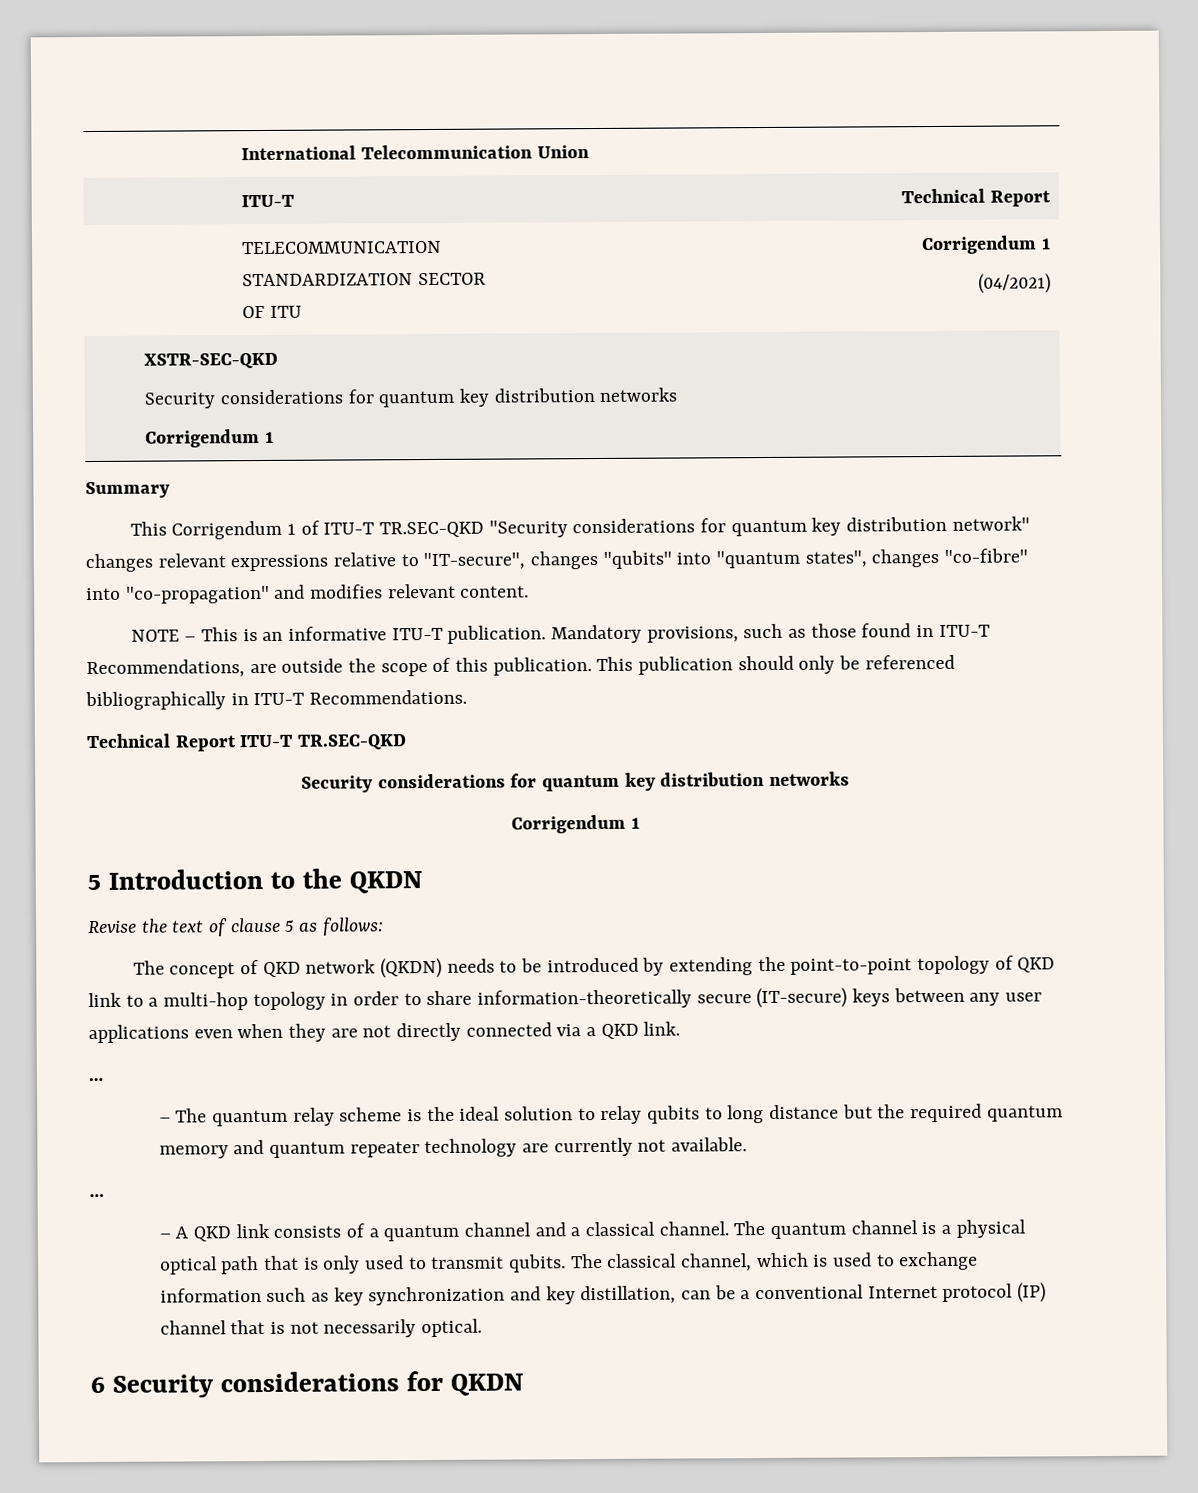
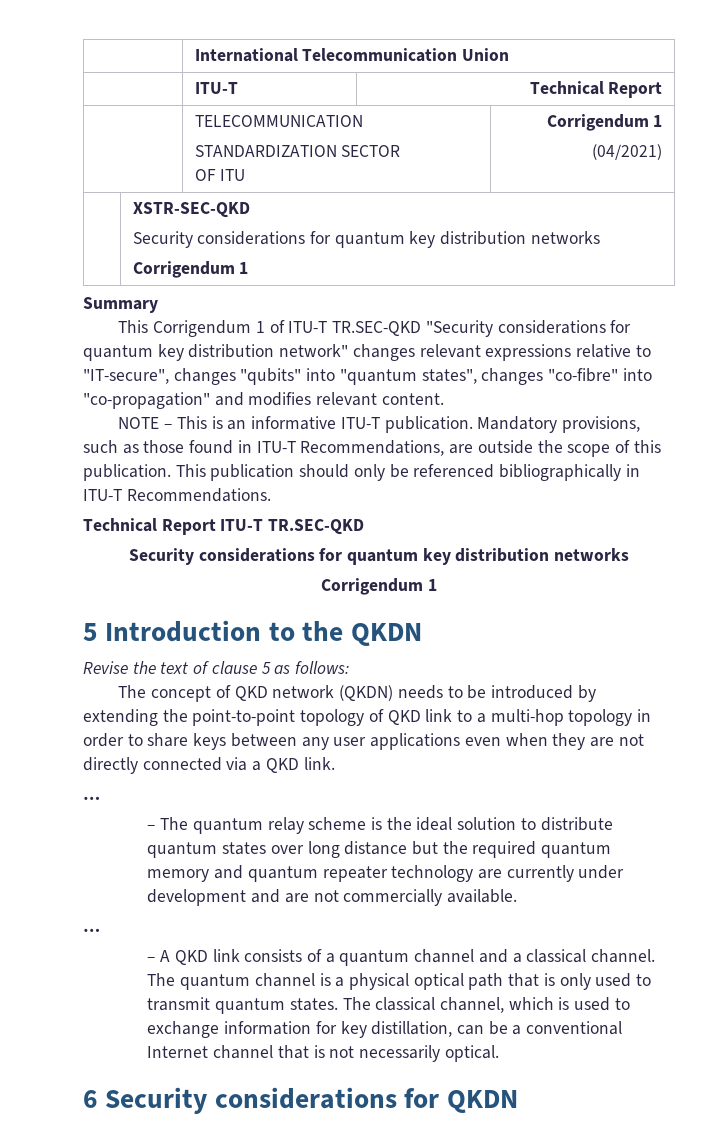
[477,987,848,1009] information-theoretically secure (IT-secure) -> (189, 740) none
[600,1105,723,1124] relay qubits to -> [540,817,613,831] [147,842,304,858] distribute quantum states over
[637,1139,667,1152] not -> [578,865,625,879] [147,889,443,906] under development and are not commercially
[509,1254,567,1273] qubits. -> [215,998,338,1014] quantum states.
[266,1286,542,1306] such as key synchronization and -> [315,1021,337,1034] for
[942,1282,1047,1303] protocol (IP) -> (209, 1052) none

